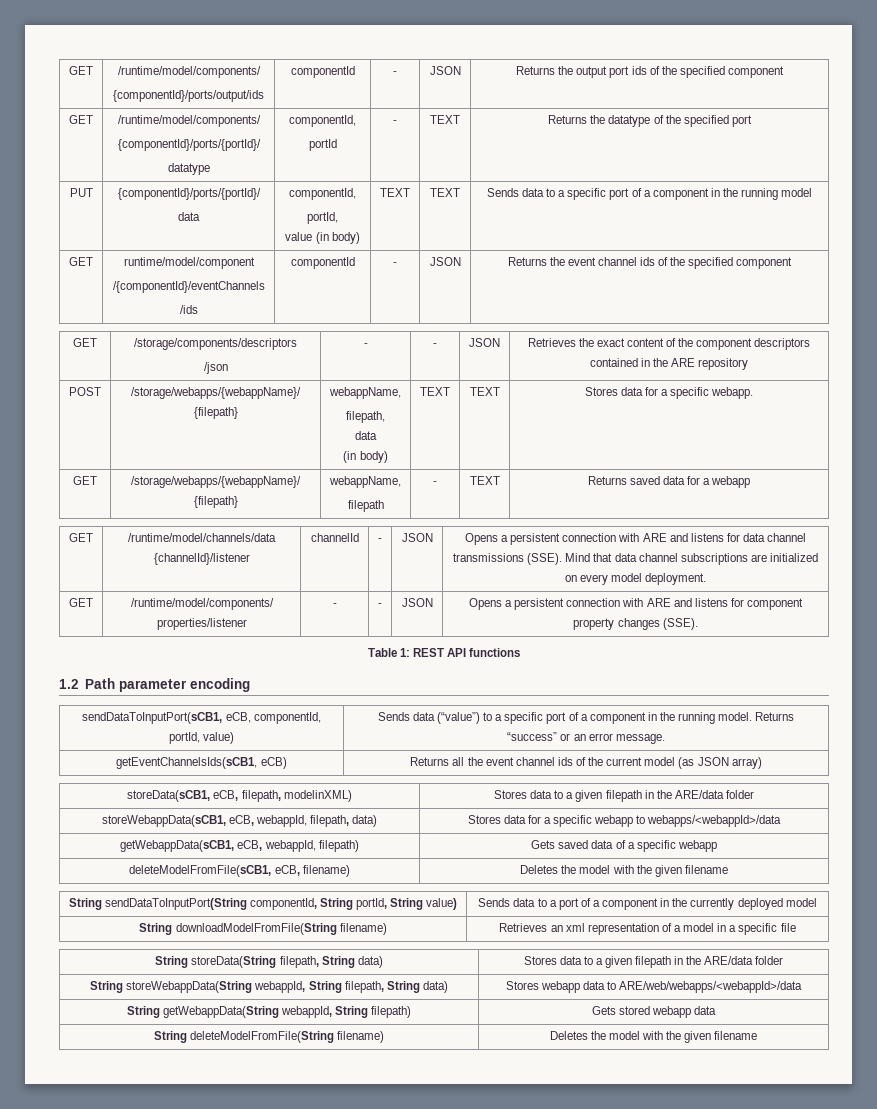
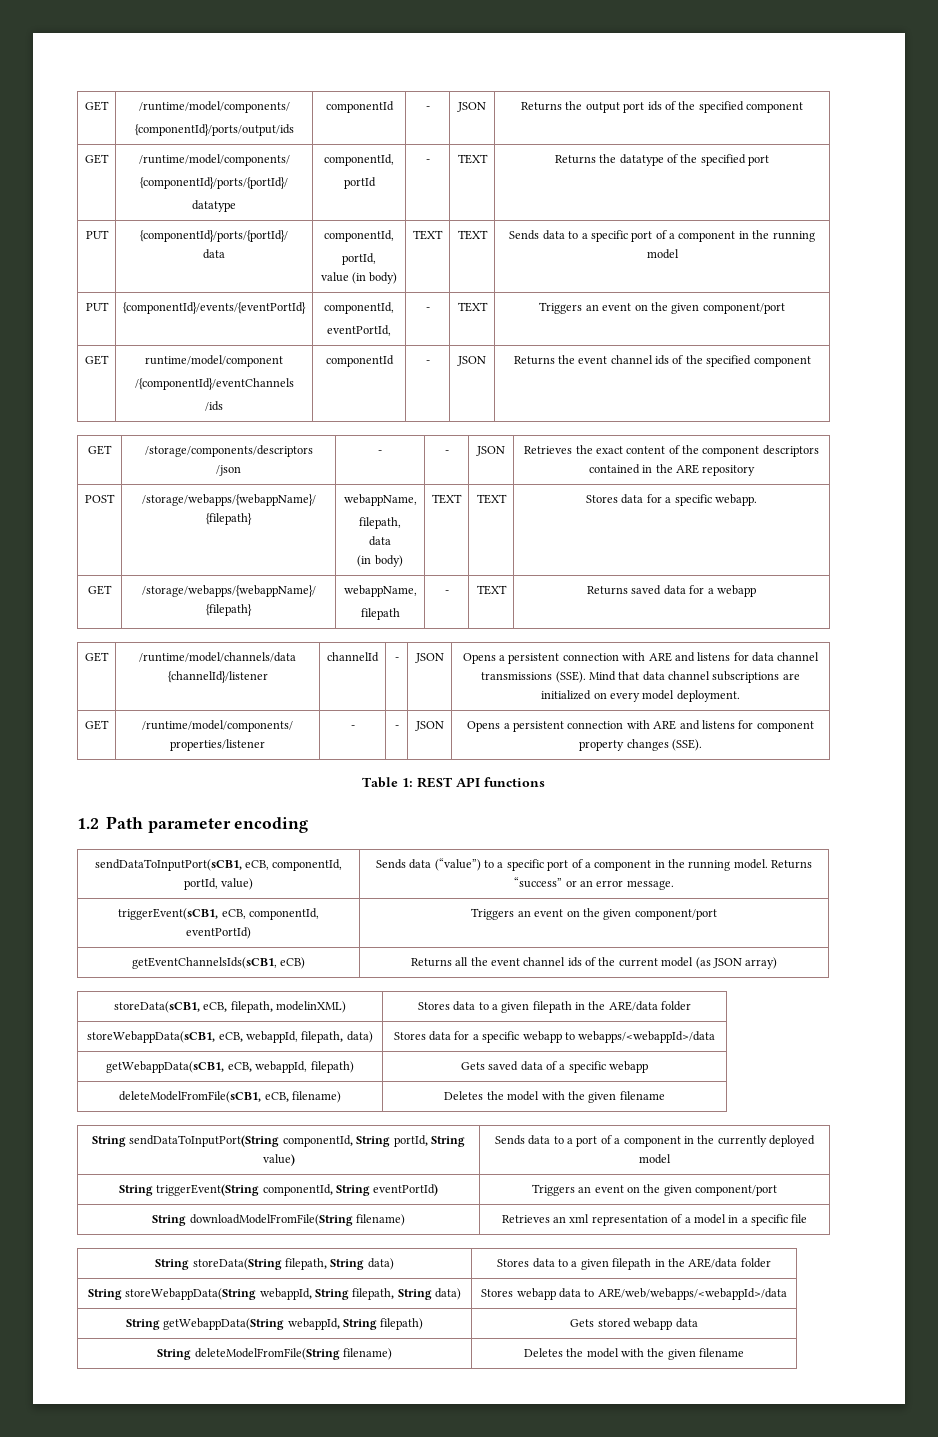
(813, 192) none -> [85,302,109,311] [123,302,306,314] [324,302,394,314] [327,325,391,336] [425,307,430,311] [457,302,488,312] [539,302,785,314] // PUT | {componentId}/events/{eventPortId} | componentId, // eventPortId, | - | TEXT | Triggers an event on the given component/port
(665, 739) none -> [118,908,319,920] [186,927,251,939] [471,908,717,920] // triggerEvent(sCB1, eCB, componentId, eventPortId) | Triggers an event on the given component/port
(817, 902) none -> [118,1184,439,1196] [531,1184,778,1196] // String triggerEvent(String componentId, String eventPortId) | Triggers an event on the given component/port

